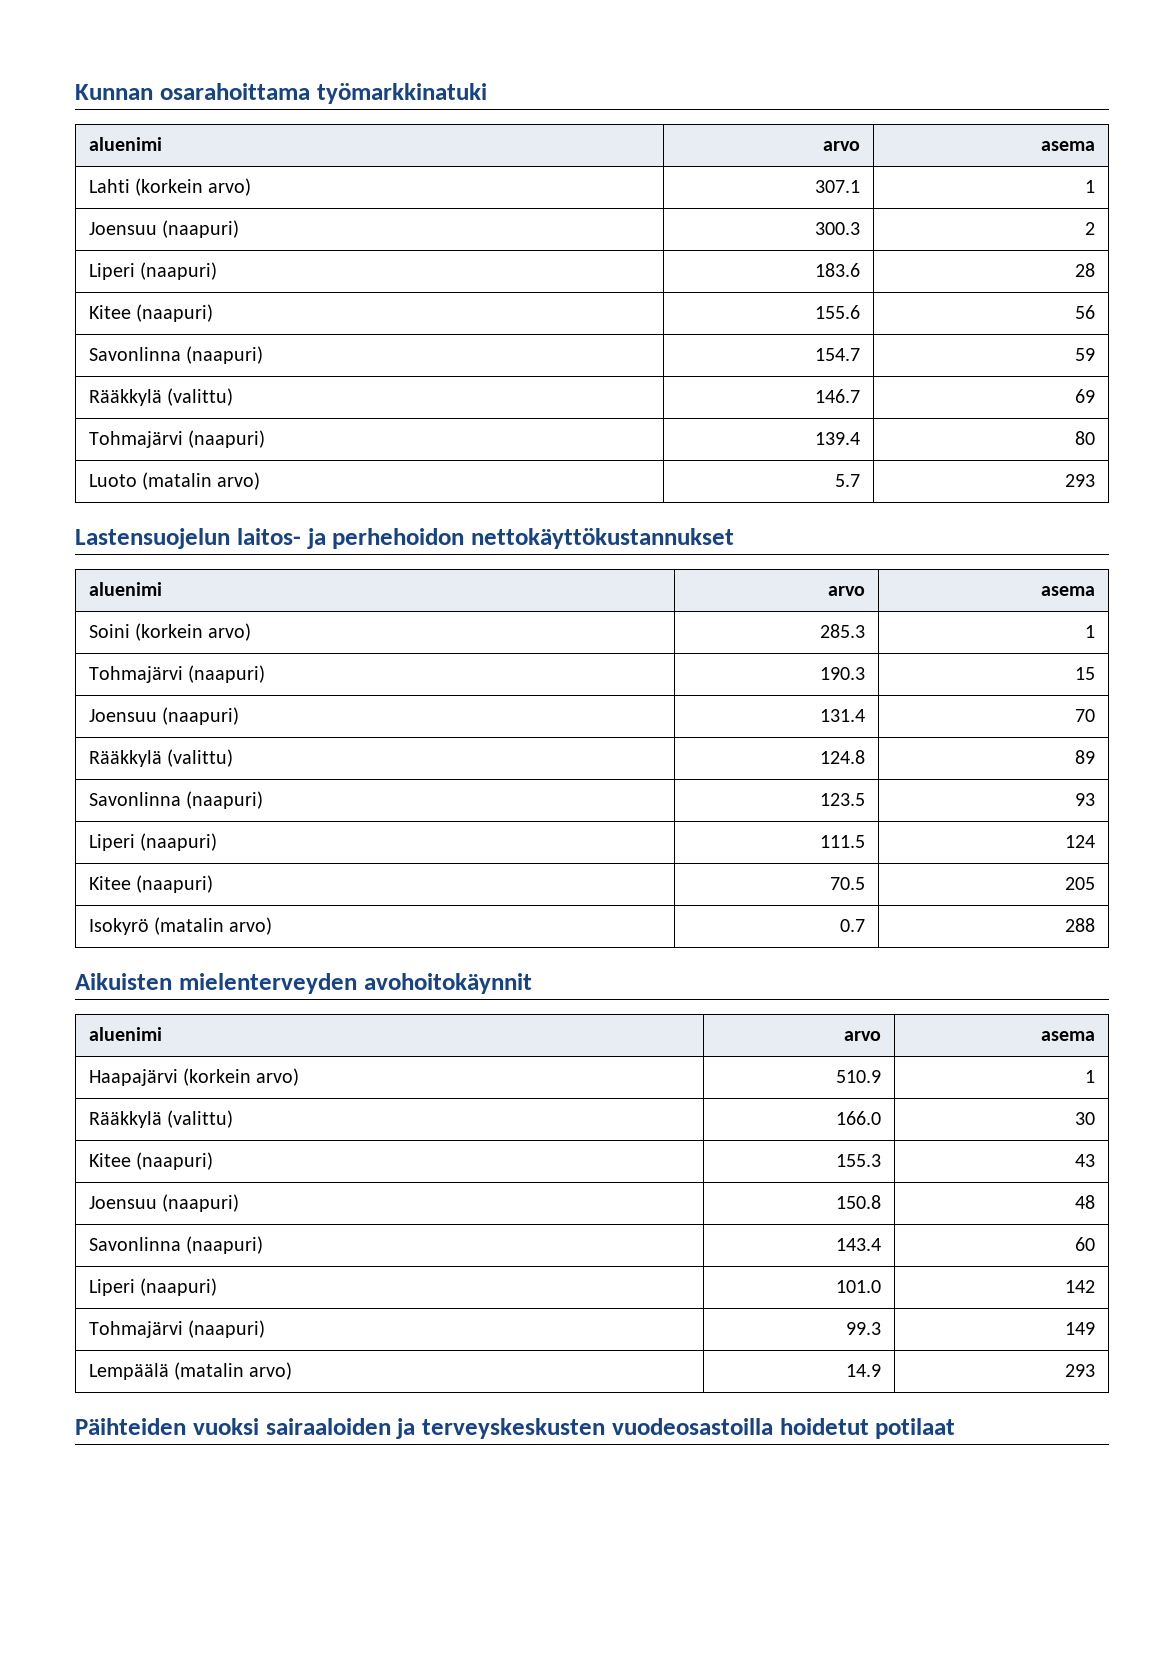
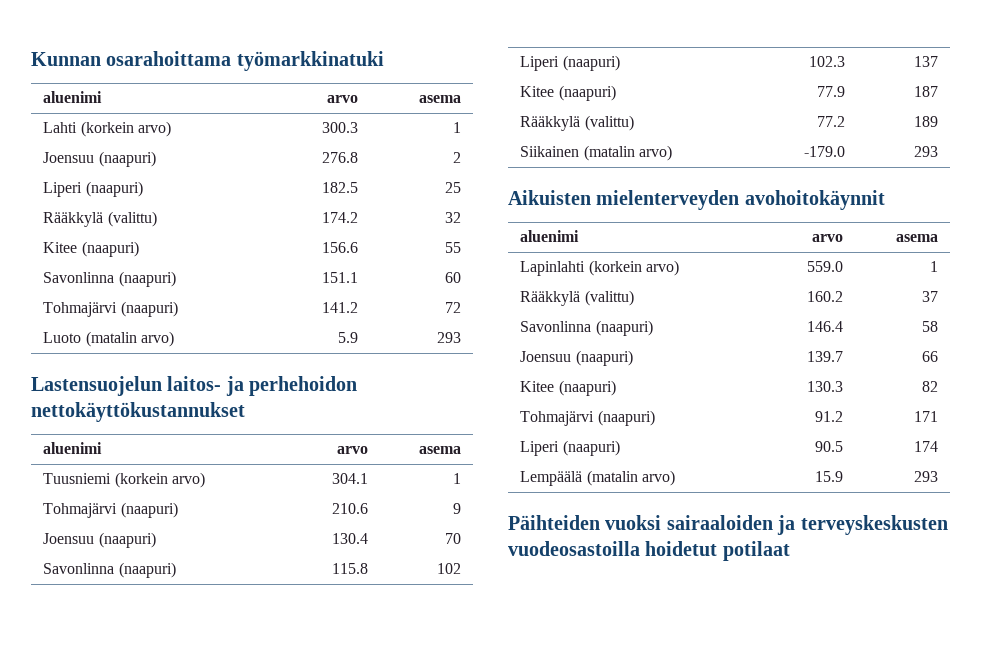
[815,180,861,193] 307.1 -> [321,122,358,133] 300.3
[815,222,861,235] 300.3 -> [321,152,358,163] 276.8
[815,263,861,277] [1075,263,1096,277] [88,304,214,322] [815,305,861,319] [1075,305,1096,319] [88,346,264,364] [815,348,861,361] [1075,348,1096,361] [88,388,234,406] [815,389,861,403] [1075,389,1096,403] [88,430,266,448] [815,432,861,445] [1075,431,1096,445] 183.6 | 28 // Kitee (naapuri) | 155.6 | 56 // Savonlinna (naapuri) | 154.7 | 59 // Rääkkylä (valittu) | 146.7 | 69 // Tohmajärvi (naapuri) | 139.4 | 80 -> [321,182,358,193] [444,182,461,193] [43,211,157,227] [321,212,358,223] [444,212,461,223] [43,241,139,257] [321,242,358,253] [444,242,461,253] [43,271,176,287] [321,272,358,283] [444,272,461,283] [43,301,178,317] [321,302,358,313] [444,302,461,313] 182.5 | 25 // Rääkkylä (valittu) | 174.2 | 32 // Kitee (naapuri) | 156.6 | 55 // Savonlinna (naapuri) | 151.1 | 60 // Tohmajärvi (naapuri) | 141.2 | 72
[835,474,861,487] 5.7 -> [337,332,358,343] 5.9
[88,623,252,641] [820,624,866,638] Soini (korkein arvo) | 285.3 -> [43,472,205,488] [331,473,368,484] Tuusniemi (korkein arvo) | 304.1
[820,667,866,680] [1075,667,1096,680] [88,707,240,725] [820,709,866,722] 190.3 | 15 // Joensuu (naapuri) | 131.4 -> [331,503,368,514] [452,503,461,514] [43,532,156,548] [331,533,368,544] 210.6 | 9 // Joensuu (naapuri) | 130.4
[88,749,234,767] [820,750,866,764] [1075,750,1096,764] [88,791,264,809] [820,793,866,806] [1075,793,1096,806] [88,833,218,851] [820,835,866,848] [1065,835,1096,848] [88,875,214,893] [830,877,866,890] [1065,877,1096,890] [88,917,273,935] [840,919,866,932] [1065,918,1096,932] Rääkkylä (valittu) | 124.8 | 89 // Savonlinna (naapuri) | 123.5 | 93 // Liperi (naapuri) | 111.5 | 124 // Kitee (naapuri) | 70.5 | 205 // Isokyrö (matalin arvo) | 0.7 | 288 -> [43,562,176,578] [331,563,368,574] [436,563,461,574] [520,55,620,71] [808,56,845,67] [913,56,938,67] [520,85,616,101] [816,86,845,97] [913,86,938,97] [520,115,634,131] [816,116,845,127] [913,116,938,127] [520,145,672,161] [803,146,845,157] [913,146,938,157] Savonlinna (naapuri) | 115.8 | 102 // Liperi (naapuri) | 102.3 | 137 // Kitee (naapuri) | 77.9 | 187 // Rääkkylä (valittu) | 77.2 | 189 // Siikainen (matalin arvo) | -179.0 | 293
[88,1068,300,1086] [836,1070,882,1083] Haapajärvi (korkein arvo) | 510.9 -> [520,260,679,276] [806,261,843,272] Lapinlahti (korkein arvo) | 559.0
[836,1111,882,1125] [1075,1112,1096,1125] [88,1152,214,1170] [836,1154,882,1167] [1075,1154,1096,1167] [88,1194,240,1212] [836,1195,882,1209] [1075,1195,1096,1209] [88,1236,264,1254] [836,1238,882,1251] [1075,1237,1096,1251] [88,1278,218,1296] [836,1280,882,1293] [1065,1280,1096,1293] [88,1320,266,1338] [846,1322,882,1335] [1065,1322,1096,1335] 166.0 | 30 // Kitee (naapuri) | 155.3 | 43 // Joensuu (naapuri) | 150.8 | 48 // Savonlinna (naapuri) | 143.4 | 60 // Liperi (naapuri) | 101.0 | 142 // Tohmajärvi (naapuri) | 99.3 | 149 -> [806,291,843,302] [921,291,938,302] [520,320,653,336] [806,321,843,332] [921,321,938,332] [520,350,633,366] [806,351,843,362] [921,351,938,362] [520,380,616,396] [806,381,843,392] [921,381,938,392] [520,410,655,426] [814,411,843,422] [913,411,938,422] [520,440,620,456] [814,441,843,452] [913,441,938,452] 160.2 | 37 // Savonlinna (naapuri) | 146.4 | 58 // Joensuu (naapuri) | 139.7 | 66 // Kitee (naapuri) | 130.3 | 82 // Tohmajärvi (naapuri) | 91.2 | 171 // Liperi (naapuri) | 90.5 | 174
[846,1364,882,1377] 14.9 -> [814,471,843,482] 15.9

